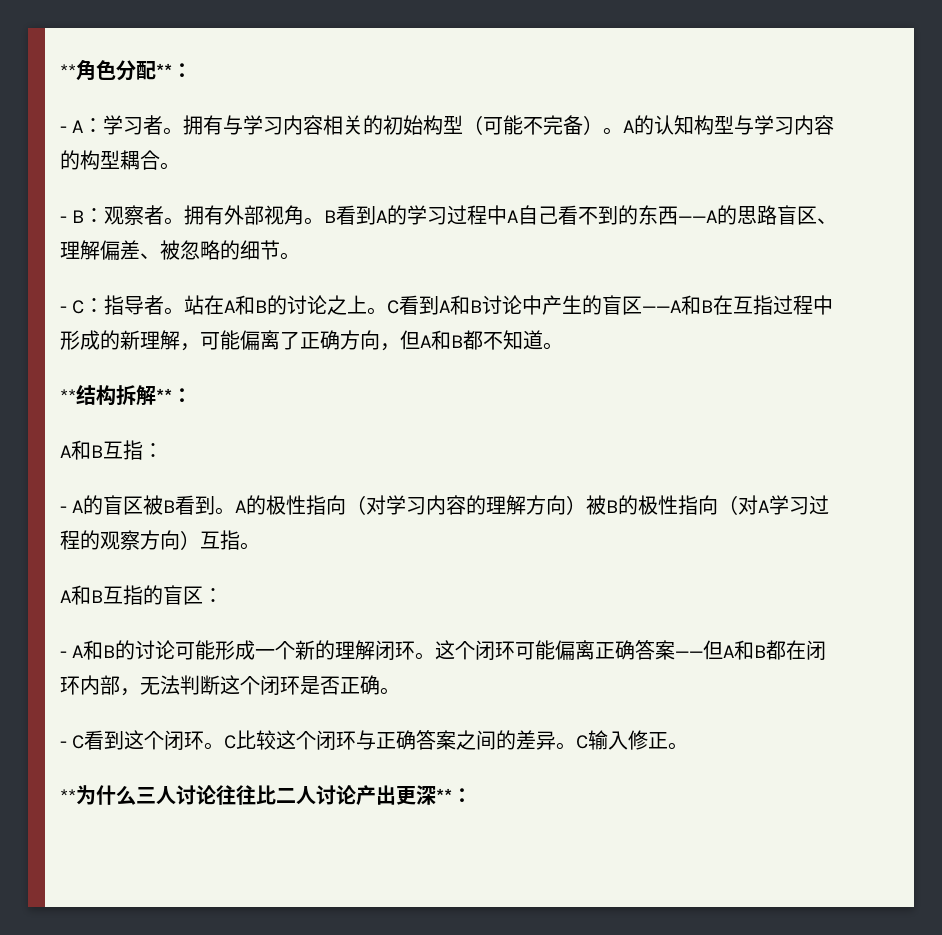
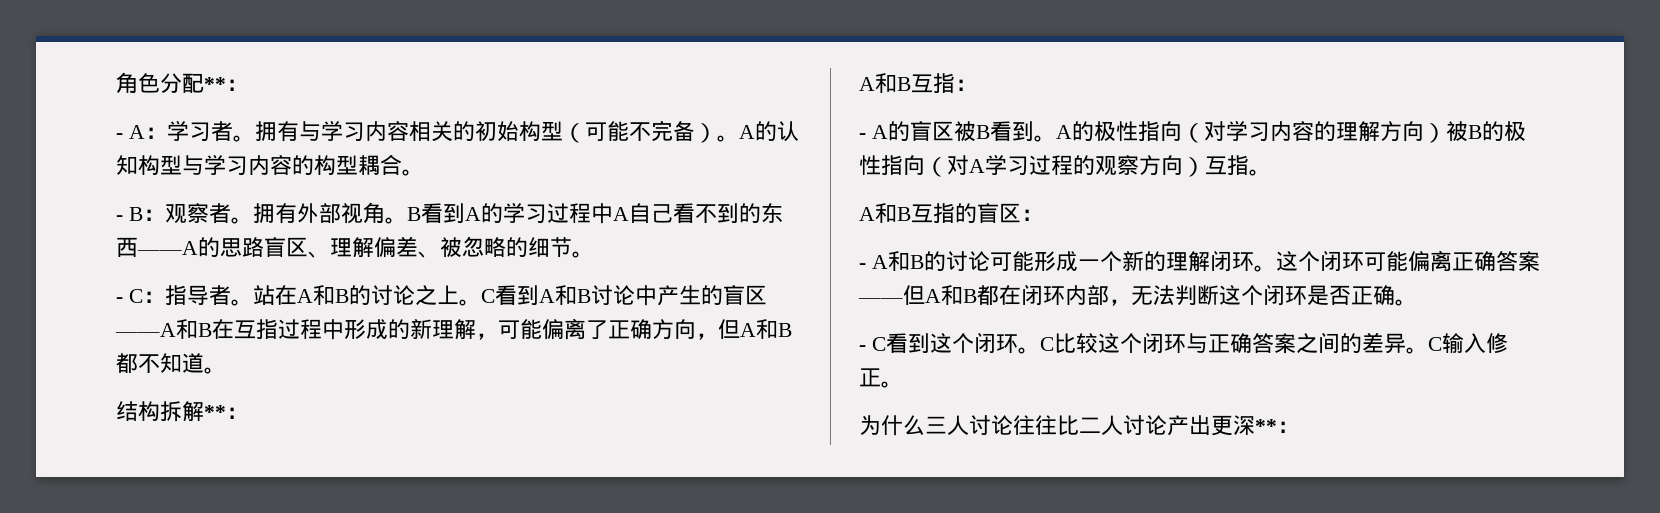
[60,64,76,78] ** -> (116, 83) none
[60,389,76,403] ** -> (226, 370) none
[60,789,76,803] ** -> (903, 384) none

